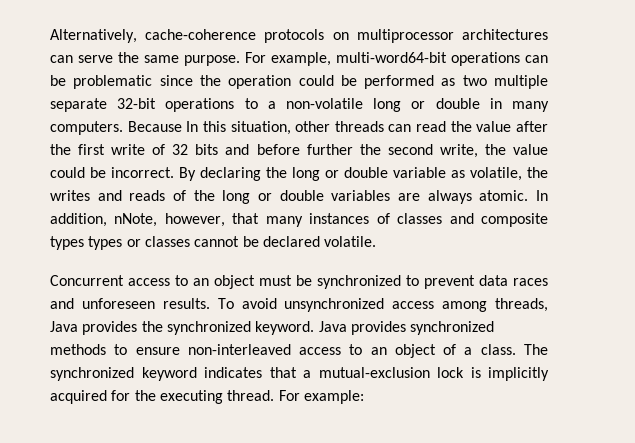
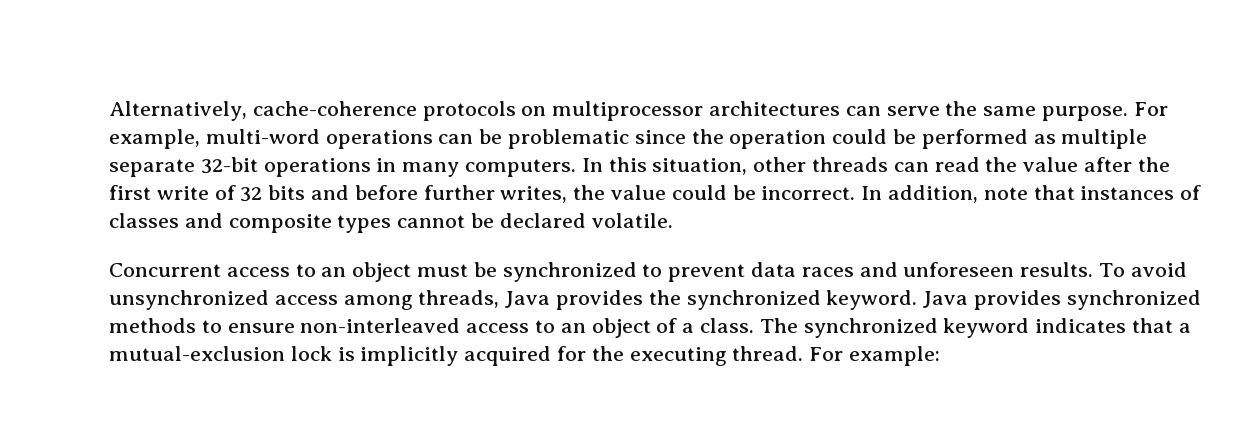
[336,52,447,63] multi-word64-bit -> [205,129,320,144] multi-word
[462,75,487,86] two -> (1056, 139) none
[244,98,480,112] to a non-volatile long or double -> (371, 167) none
[127,121,182,132] Because -> (577, 168) none
[359,144,478,158] the second write, -> [500,186,568,203] writes,
[179,167,548,181] [50,190,548,204] [50,213,303,227] By declaring the long or double variable as volatile, the writes and reads of the long or double variables are always atomic. In addition, nNote, however, that many -> [861,185,1075,203] In addition, note that
[88,236,190,250] types or classes -> (392, 224) none

